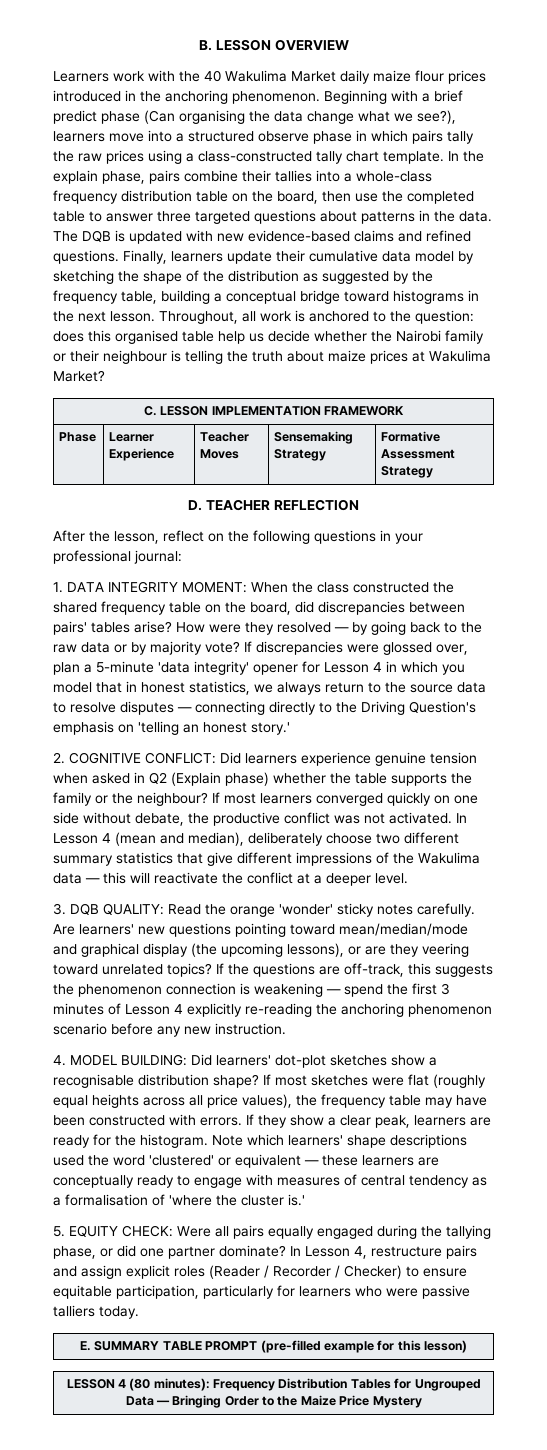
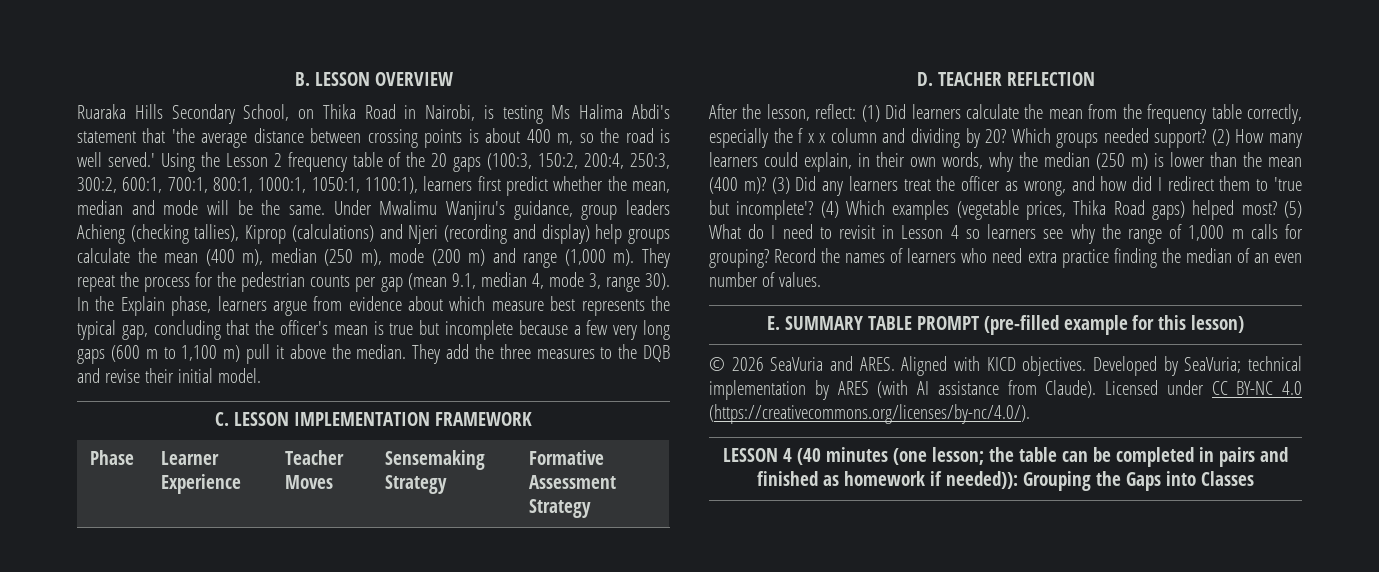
[53,70,486,84] [53,90,463,104] [53,110,456,124] [53,130,474,144] [53,150,484,164] [53,170,432,184] [53,190,474,204] [53,210,492,224] [53,230,471,244] [53,250,474,264] [53,270,433,284] [53,290,479,304] [53,310,474,324] [53,330,484,344] [53,350,491,364] [53,370,105,382] Learners work with the 40 Wakulima Market daily maize flour prices introduced in the anchoring phenomenon. Beginning with a brief predict phase (Can organising the data change what we see?), learners move into a structured observe phase in which pairs tally the raw prices using a class-constructed tally chart template. In the explain phase, pairs combine their tallies into a whole-class frequency distribution table on the board, then use the completed table to answer three targeted questions about patterns in the data. The DQB is updated with new evidence-based claims and refined questions. Finally, learners update their cumulative data model by sketching the shape of the distribution as suggested by the frequency table, building a conceptual bridge toward histograms in the next lesson. Throughout, all work is anchored to the question: does this organised table help us decide whether the Nairobi family or their neighbour is telling the truth about maize prices at Wakulima Market? -> [77,104,670,124] [77,128,671,148] [77,152,670,172] [77,176,670,196] [77,200,671,220] [77,224,671,244] [77,248,671,268] [77,272,670,292] [77,296,671,316] [77,320,671,340] [77,344,671,364] [77,368,261,383] Ruaraka Hills Secondary School, on Thika Road in Nairobi, is testing Ms Halima Abdi's statement that 'the average distance between crossing points is about 400 m, so the road is well served.' Using the Lesson 2 frequency table of the 20 gaps (100:3, 150:2, 200:4, 250:3, 300:2, 600:1, 700:1, 800:1, 1000:1, 1050:1, 1100:1), learners first predict whether the mean, median and mode will be the same. Under Mwalimu Wanjiru's guidance, group leaders Achieng (checking tallies), Kiprop (calculations) and Njeri (recording and display) help groups calculate the mean (400 m), median (250 m), mode (200 m) and range (1,000 m). They repeat the process for the pedestrian counts per gap (mean 9.1, median 4, mode 3, range 30). In the Explain phase, learners argue from evidence about which measure best represents the typical gap, concluding that the officer's mean is true but incomplete because a few very long gaps (600 m to 1,100 m) pull it above the median. They add the three measures to the DQB and revise their initial model.
[163,530,423,544] [53,550,182,564] [53,581,454,593] [53,601,465,615] [53,621,482,635] [53,641,468,655] [53,661,465,675] [53,681,486,695] [53,701,476,715] [53,721,290,735] [53,752,477,766] [53,772,472,786] [53,792,478,806] [53,812,467,826] [53,832,459,846] [53,852,480,866] [53,872,408,886] [53,903,475,917] [53,923,468,937] [53,943,469,957] [53,963,493,977] [53,983,450,997] [53,1003,492,1017] [53,1023,286,1037] [53,1054,437,1068] [53,1074,486,1088] [53,1094,487,1108] [53,1114,491,1128] [53,1134,467,1148] [53,1154,439,1168] [53,1174,487,1188] [53,1194,305,1206] [53,1225,491,1239] [53,1245,477,1259] [53,1265,467,1279] [53,1285,470,1299] [53,1305,139,1319] reflect on the following questions in your professional journal: // 1. DATA INTEGRITY MOMENT: When the class constructed the shared frequency table on the board, did discrepancies between pairs' tables arise? How were they resolved — by going back to the raw data or by majority vote? If discrepancies were glossed over, plan a 5-minute 'data integrity' opener for Lesson 4 in which you model that in honest statistics, we always return to the source data to resolve disputes — connecting directly to the Driving Question's emphasis on 'telling an honest story.' // 2. COGNITIVE CONFLICT: Did learners experience genuine tension when asked in Q2 (Explain phase) whether the table supports the family or the neighbour? If most learners converged quickly on one side without debate, the productive conflict was not activated. In Lesson 4 (mean and median), deliberately choose two different summary statistics that give different impressions of the Wakulima data — this will reactivate the conflict at a deeper level. // 3. DQB QUALITY: Read the orange 'wonder' sticky notes carefully. Are learners' new questions pointing toward mean/median/mode and graphical display (the upcoming lessons), or are they veering toward unrelated topics? If the questions are off-track, this suggests the phenomenon connection is weakening — spend the first 3 minutes of Lesson 4 explicitly re-reading the anchoring phenomenon scenario before any new instruction. // 4. MODEL BUILDING: Did learners' dot-plot sketches show a recognisable distribution shape? If most sketches were flat (roughly equal heights across all price values), the frequency table may have been constructed with errors. If they show a clear peak, learners are ready for the histogram. Note which learners' shape descriptions used the word 'clustered' or equivalent — these learners are conceptually ready to engage with measures of central tendency as a formalisation of 'where the cluster is.' // 5. EQUITY CHECK: Were all pairs equally engaged during the tallying phase, or did one partner dominate? In Lesson 4, restructure pairs and assign explicit roles (Reader / Recorder / Checker) to ensure equitable participation, particularly for learners who were passive talliers today. -> [815,104,1303,124] [709,128,1302,148] [709,152,1302,172] [709,176,1302,196] [709,200,1302,220] [709,224,1303,244] [709,248,1302,268] [709,272,821,287] reflect: (1) Did learners calculate the mean from the frequency table correctly, especially the f x x column and dividing by 20? Which groups needed support? (2) How many learners could explain, in their own words, why the median (250 m) is lower than the mean (400 m)? (3) Did any learners treat the officer as wrong, and how did I redirect them to 'true but incomplete'? (4) Which examples (vegetable prices, Thika Road gaps) helped most? (5) What do I need to revisit in Lesson 4 so learners see why the range of 1,000 m calls for grouping? Record the names of learners who need extra practice finding the median of an even number of values.
[66,1378,481,1391] [125,1395,422,1408] // LESSON 4 (80 minutes): Frequency Distribution Tables for Ungrouped Data — Bringing Order to the Maize Price Mystery -> [709,356,1302,376] [709,380,1302,400] [709,404,1030,424] [723,447,1288,467] [757,471,1254,491] // © 2026 SeaVuria and ARES. Aligned with KICD objectives. Developed by SeaVuria; technical implementation by ARES (with AI assistance from Claude). Licensed under CC BY-NC 4.0 (https://creativecommons.org/licenses/by-nc/4.0/). // LESSON 4 (40 minutes (one lesson; the table can be completed in pairs and finished as homework if needed)): Grouping the Gaps into Classes

